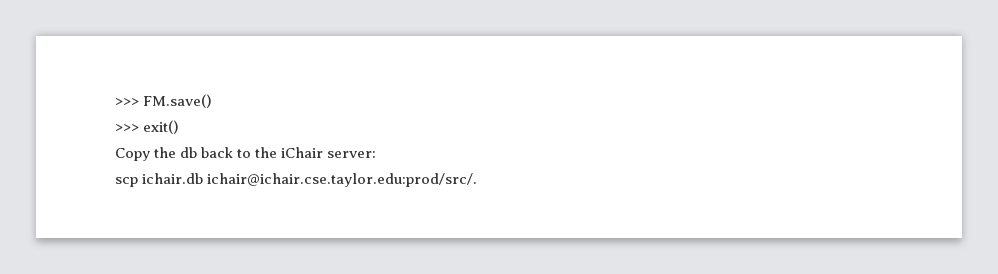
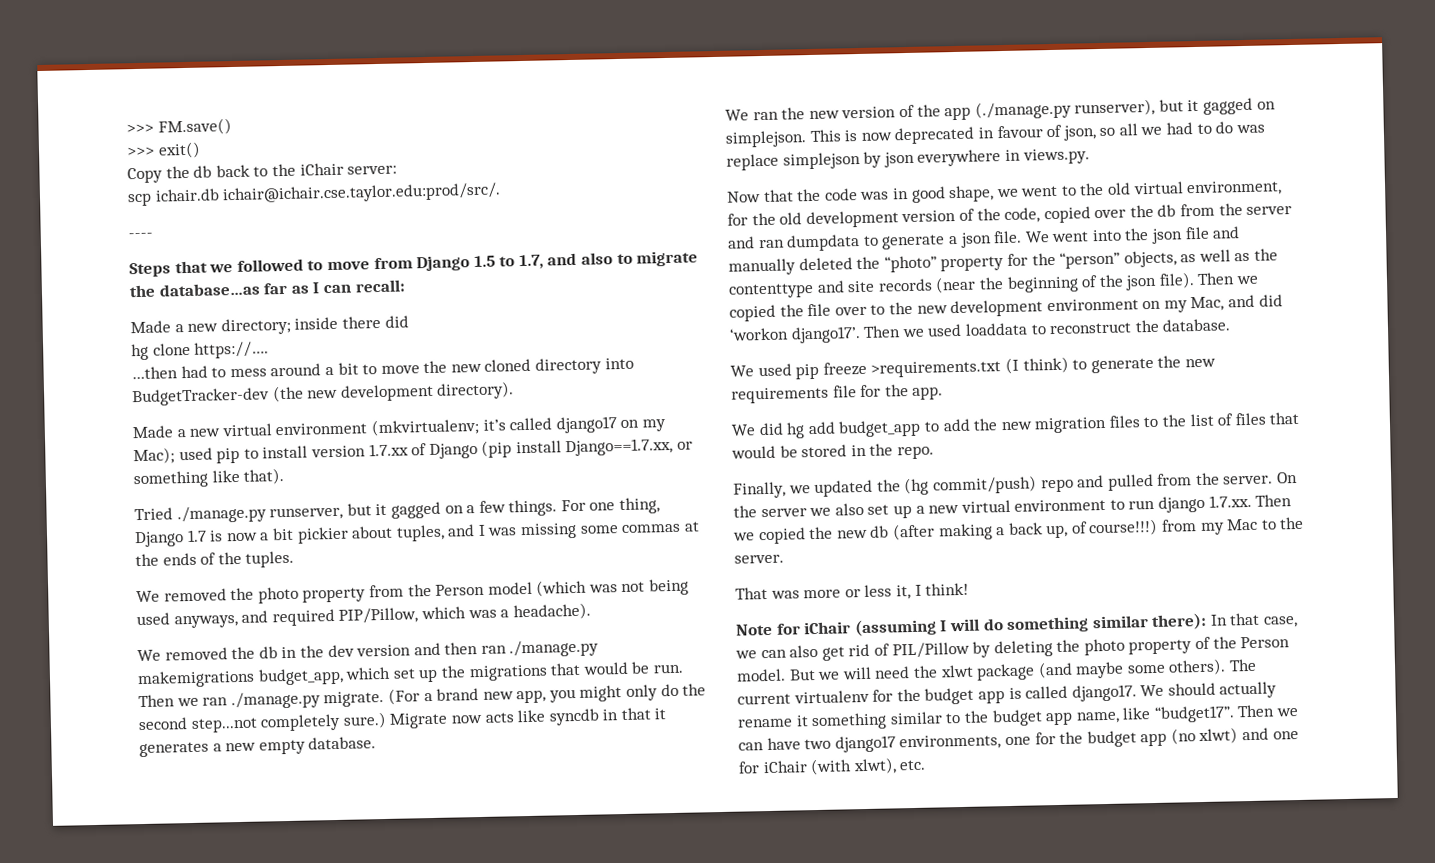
(478, 180) none -> [128,232,153,239] [129,250,699,278] [129,279,406,298] [130,315,409,336] [131,341,270,361] [131,357,634,380] [132,381,515,407] [132,416,666,439] [133,437,694,465] [133,467,285,489] [134,497,661,524] [134,521,700,548] [135,550,295,568] [136,578,690,604] [136,602,591,629] [137,639,600,662] [137,661,684,689] [138,683,707,710] [138,707,667,733] [139,736,377,758] [725,97,1276,121] [725,121,1265,148] [726,148,1090,171] [727,180,1283,203] [727,203,1293,229] [727,226,1241,252] [728,248,1279,276] [728,272,1260,299] [729,294,1283,322] [729,318,1232,344] [730,355,1216,380] [731,384,944,404] [731,411,1300,439] [731,443,934,460] [733,471,1299,499] [733,494,1293,519] [733,516,1305,545] [734,554,784,564] [735,582,970,600] [736,612,1299,637] [735,636,1291,661] [736,658,1258,682] [737,681,1278,705] [737,704,1300,731] [738,727,1299,753] [738,757,927,776] // ---- // Steps that we followed to move from Django 1.5 to 1.7, and also to migrate the database…as far as I can recall: // Made a new directory; inside there did // hg clone https://…. // …then had to mess around a bit to move the new cloned directory into BudgetTracker-dev (the new development directory). // Made a new virtual environment (mkvirtualenv; it’s called django17 on my Mac); used pip to install version 1.7.xx of Django (pip install Django==1.7.xx, or something like that). // Tried ./manage.py runserver, but it gagged on a few things. For one thing, Django 1.7 is now a bit pickier about tuples, and I was missing some commas at the ends of the tuples. // We removed the photo property from the Person model (which was not being used anyways, and required PIP/Pillow, which was a headache). // We removed the db in the dev version and then ran ./manage.py makemigrations budget_app, which set up the migrations that would be run. Then we ran ./manage.py migrate. (For a brand new app, you might only do the second step...not completely sure.) Migrate now acts like syncdb in that it generates a new empty database. // We ran the new version of the app (./manage.py runserver), but it gagged on simplejson. This is now deprecated in favour of json, so all we had to do was replace simplejson by json everywhere in views.py. // Now that the code was in good shape, we went to the old virtual environment, for the old development version of the code, copied over the db from the server and ran dumpdata to generate a json file. We went into the json file and manually deleted the “photo” property for the “person” objects, as well as the contenttype and site records (near the beginning of the json file). Then we copied the file over to the new development environment on my Mac, and did ‘workon django17’. Then we used loaddata to reconstruct the database. // We used pip freeze >requirements.txt (I think) to generate the new requirements file for the app. // We did hg add budget_app to add the new migration files to the list of files that would be stored in the repo. // Finally, we updated the (hg commit/push) repo and pulled from the server. On the server we also set up a new virtual environment to run django 1.7.xx. Then we copied the new db (after making a back up, of course!!!) from my Mac to the server. // That was more or less it, I think! // Note for iChair (assuming I will do something similar there): In that case, we can also get rid of PIL/Pillow by deleting the photo property of the Person model. But we will need the xlwt package (and maybe some others). The current virtualenv for the budget app is called django17. We should actually rename it something similar to the budget app name, like “budget17”. Then we can have two django17 environments, one for the budget app (no xlwt) and one for iChair (with xlwt), etc.

